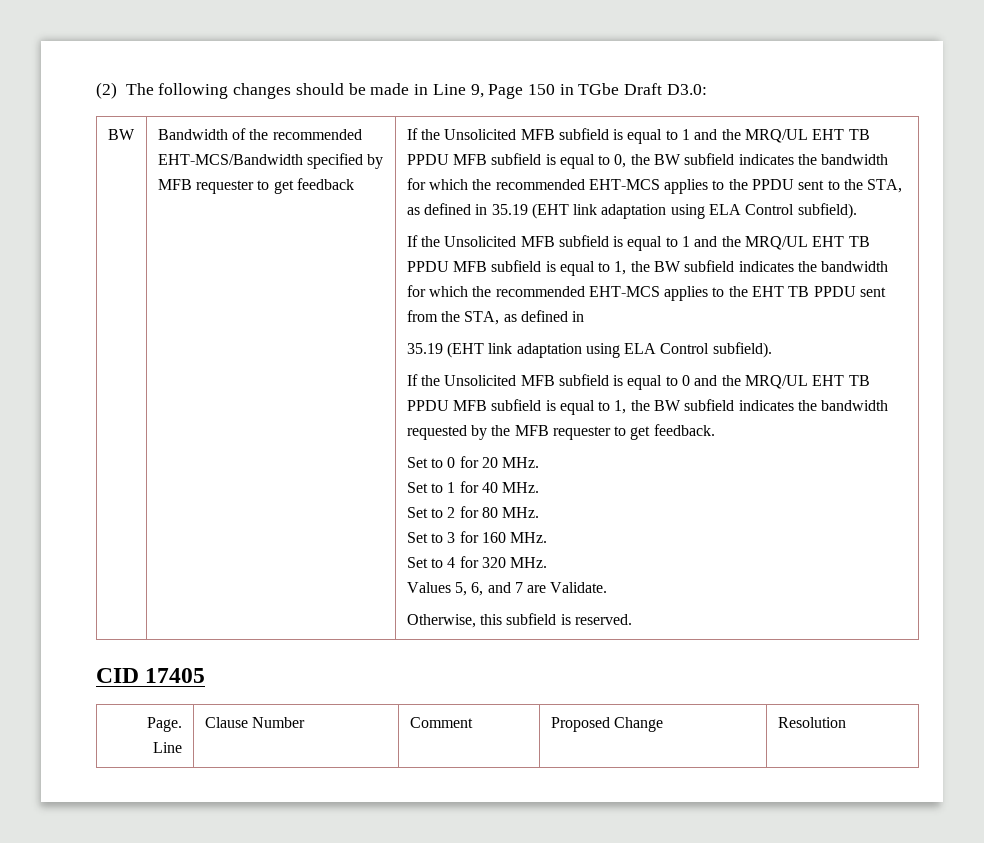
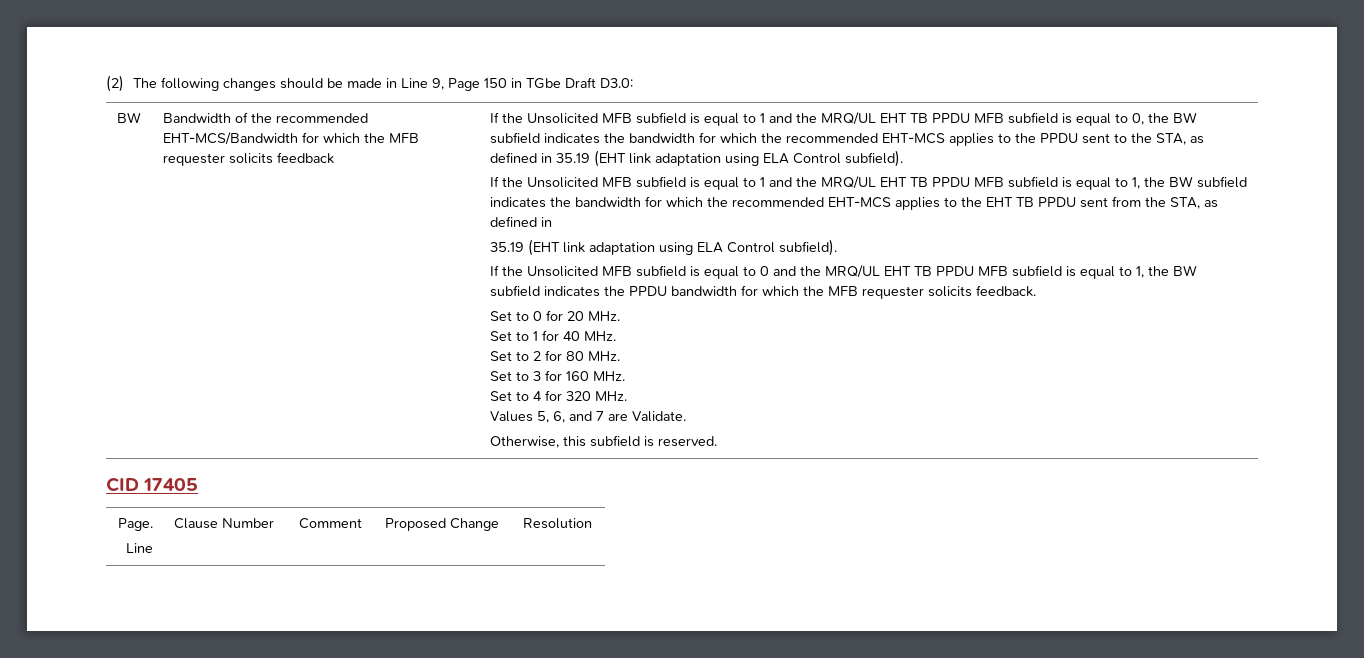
[306,153,384,169] [157,179,294,194] specified by MFB requester to get -> [301,132,419,143] [162,153,273,166] for which the MFB requester solicits
[821,400,889,411] [406,425,651,440] bandwidth requested by the MFB requester to get -> [628,285,972,299] PPDU bandwidth for which the MFB requester solicits

